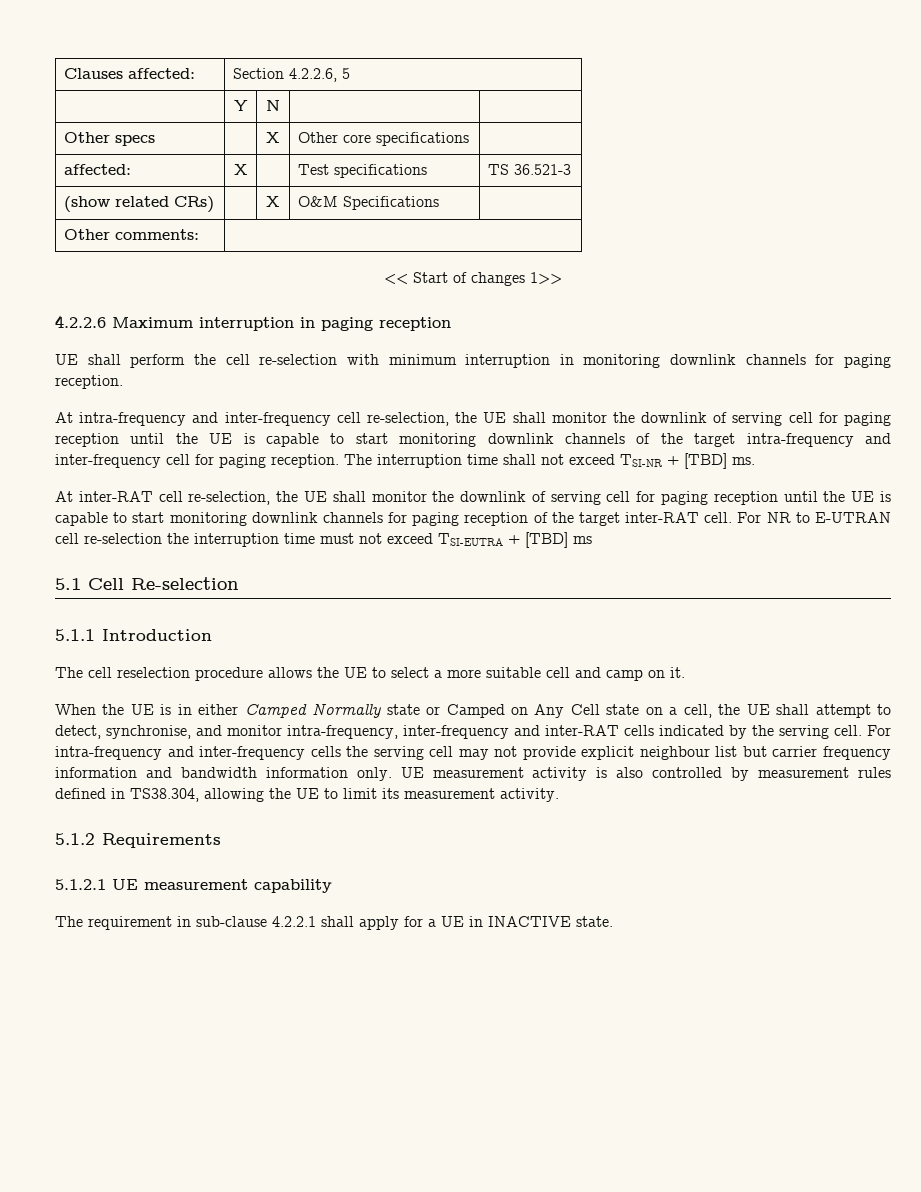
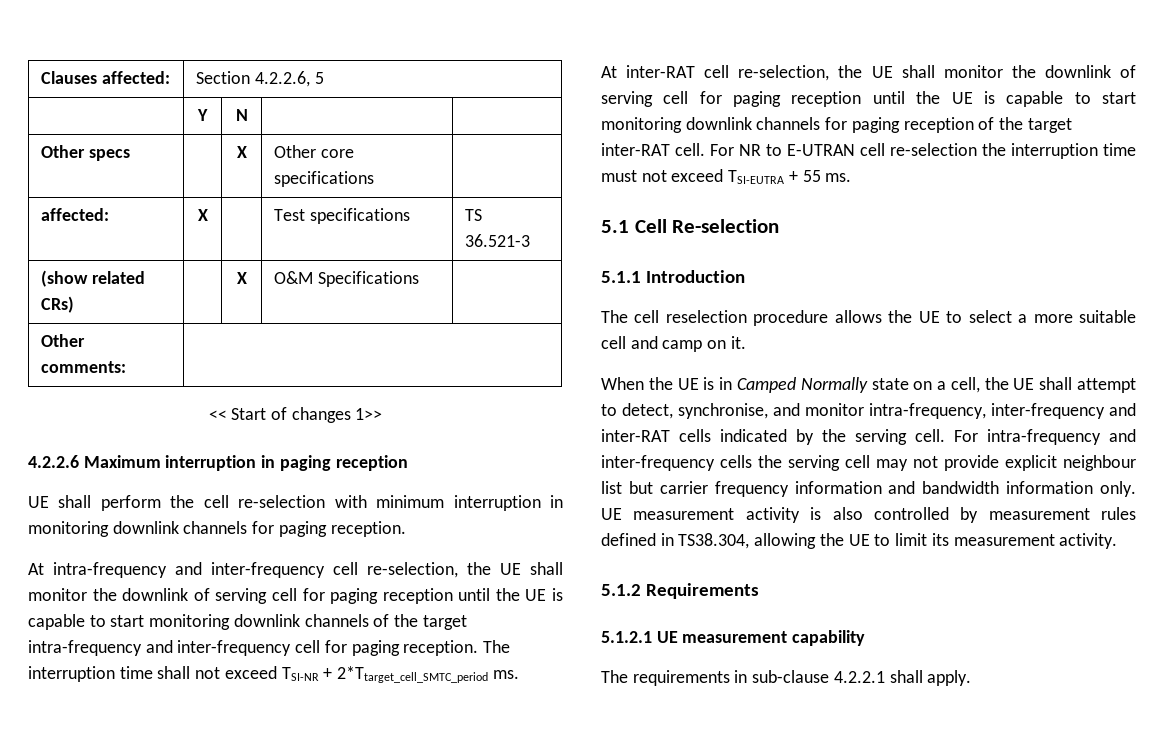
[684,453,727,469] [TBD] -> [337,666,489,683] 2*Ttarget_cell_SMTC_period
[525,532,592,548] [TBD] ms -> [802,170,852,182] 55 ms.
[198,704,239,715] either -> (733, 383) none
[426,704,640,718] or Camped on Any Cell state -> (909, 384) none
[88,916,172,930] requirement -> [632,670,730,686] requirements
[359,916,613,930] apply for a UE in INACTIVE state. -> [927,670,972,686] apply.

